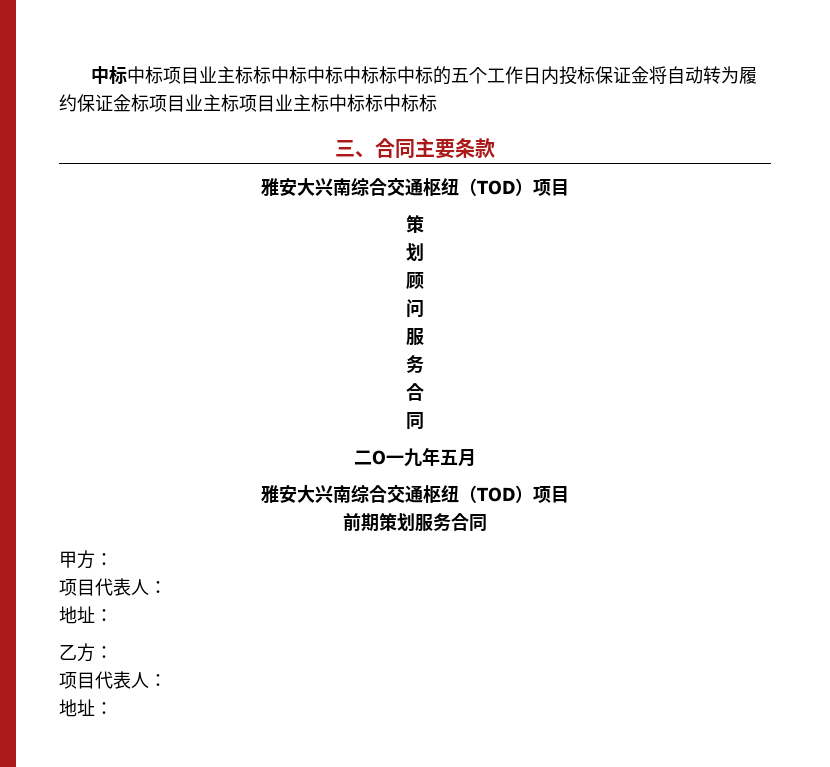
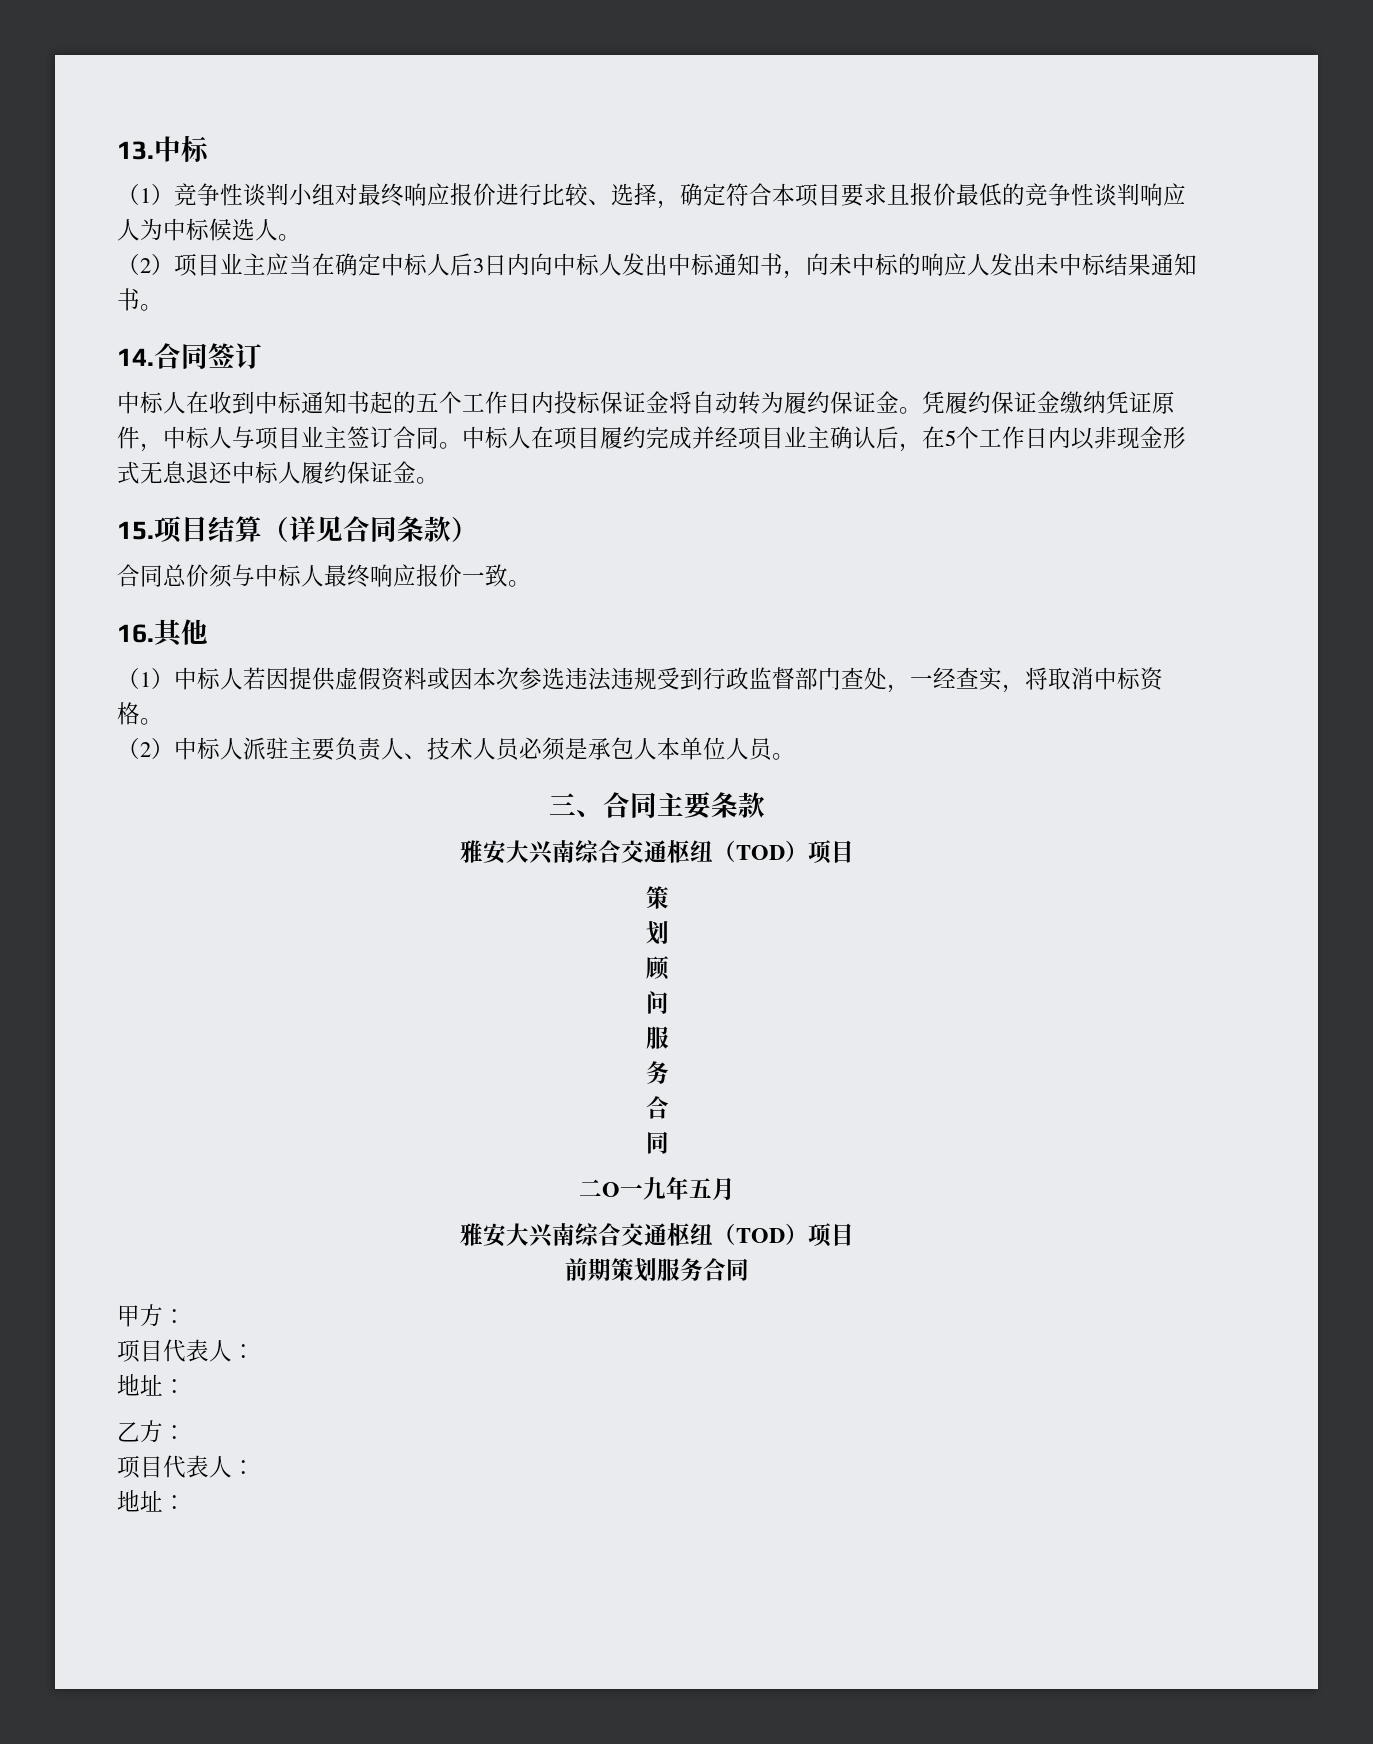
[91,66,434,84] 中标中标项目业主标标中标中标中标标中标 -> [117,135,210,163] [117,183,1186,209] [117,218,301,241] [117,253,1197,279] [117,288,163,311] [117,343,262,369] [117,391,393,414] 13.中标 // （1）竞争性谈判小组对最终响应报价进行比较、选择，确定符合本项目要求且报价最低的竞争性谈判响应人为中标候选人。 // （2）项目业主应当在确定中标人后3日内向中标人发出中标通知书，向未中标的响应人发出未中标结果通知书。 // 14.合同签订 // 中标人在收到中标通知书起
[131,94,437,112] 标项目业主标项目业主标中标标中标标 -> [899,391,1175,414] [117,426,1186,452] [117,461,439,484] [117,516,478,543] [117,564,531,588] [117,619,208,647] [117,667,1163,693] [117,702,163,725] [117,737,795,761] 。凭履约保证金缴纳凭证原件，中标人与项目业主签订合同。中标人在项目履约完成并经项目业主确认后，在5个工作日内以非现金形式无息退还中标人履约保证金。 // 15.项目结算（详见合同条款） // 合同总价须与中标人最终响应报价一致。 // 16.其他 // （1）中标人若因提供虚假资料或因本次参选违法违规受到行政监督部门查处，一经查实，将取消中标资格。 // （2）中标人派驻主要负责人、技术人员必须是承包人本单位人员。

